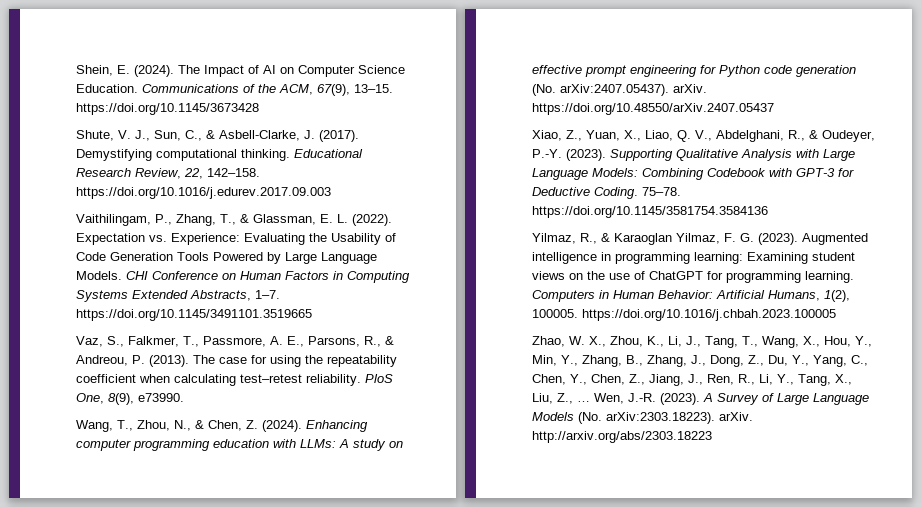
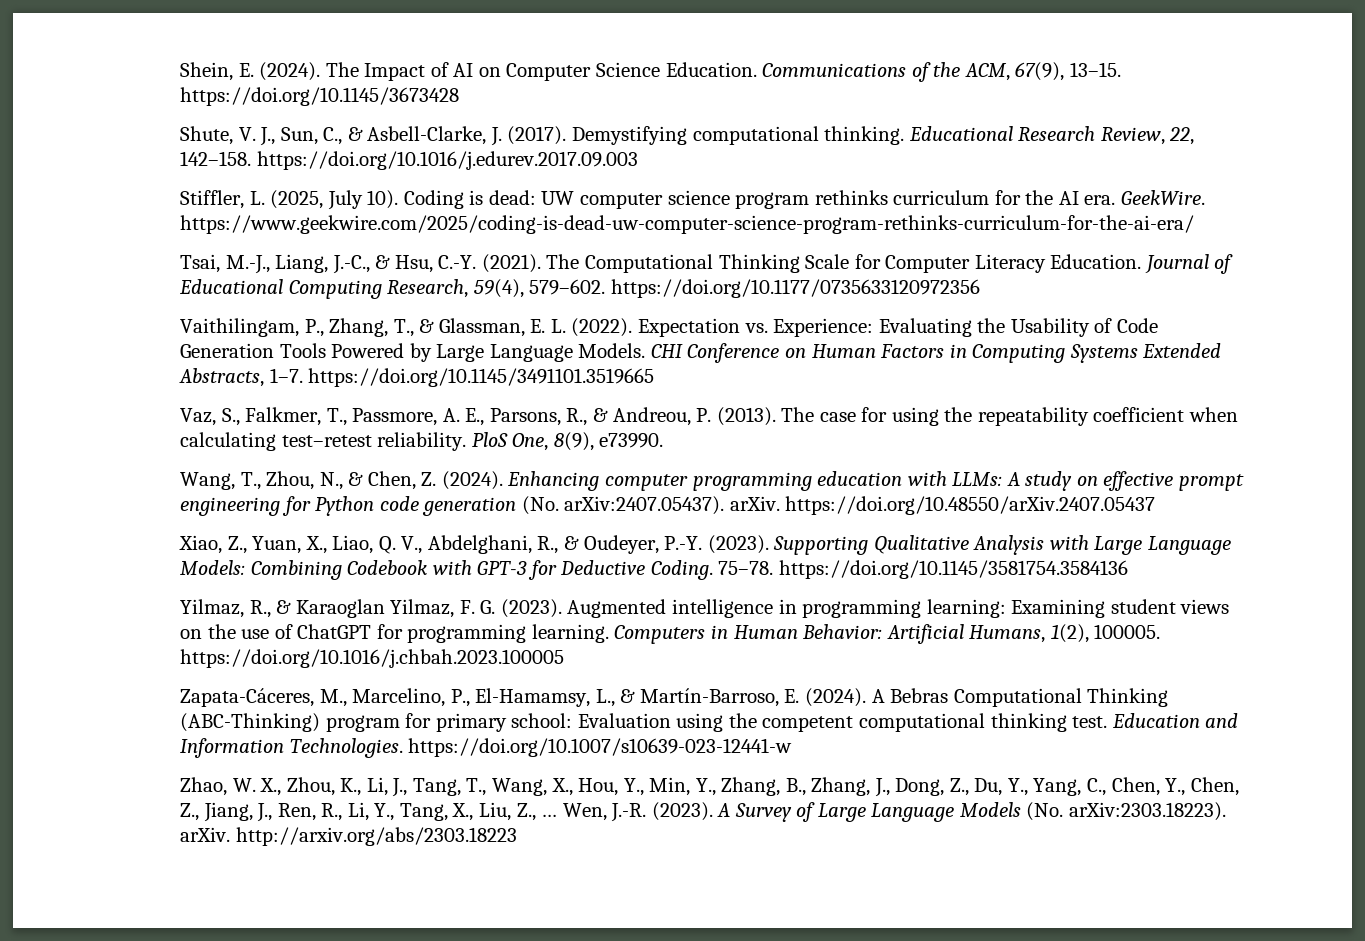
(331, 193) none -> [180,190,1205,210] [180,215,1195,234] [180,254,1234,274] [179,279,980,299] // Stiffler, L. (2025, July 10). Coding is dead: UW computer science program rethinks curriculum for the AI era. GeekWire. https://www.geekwire.com/2025/coding-is-dead-uw-computer-science-program-rethinks-curriculum-for-the-ai-era/ // Tsai, M.-J., Liang, J.-C., & Hsu, C.-Y. (2021). The Computational Thinking Scale for Computer Literacy Education. Journal of Educational Computing Research, 59(4), 579–602. https://doi.org/10.1177/0735633120972356
(836, 315) none -> [180,688,1169,707] [180,713,1239,732] [180,738,793,758] // Zapata-Cáceres, M., Marcelino, P., El-Hamamsy, L., & Martín-Barroso, E. (2024). A Bebras Computational Thinking (ABC-Thinking) program for primary school: Evaluation using the competent computational thinking test. Education and Information Technologies. https://doi.org/10.1007/s10639-023-12441-w

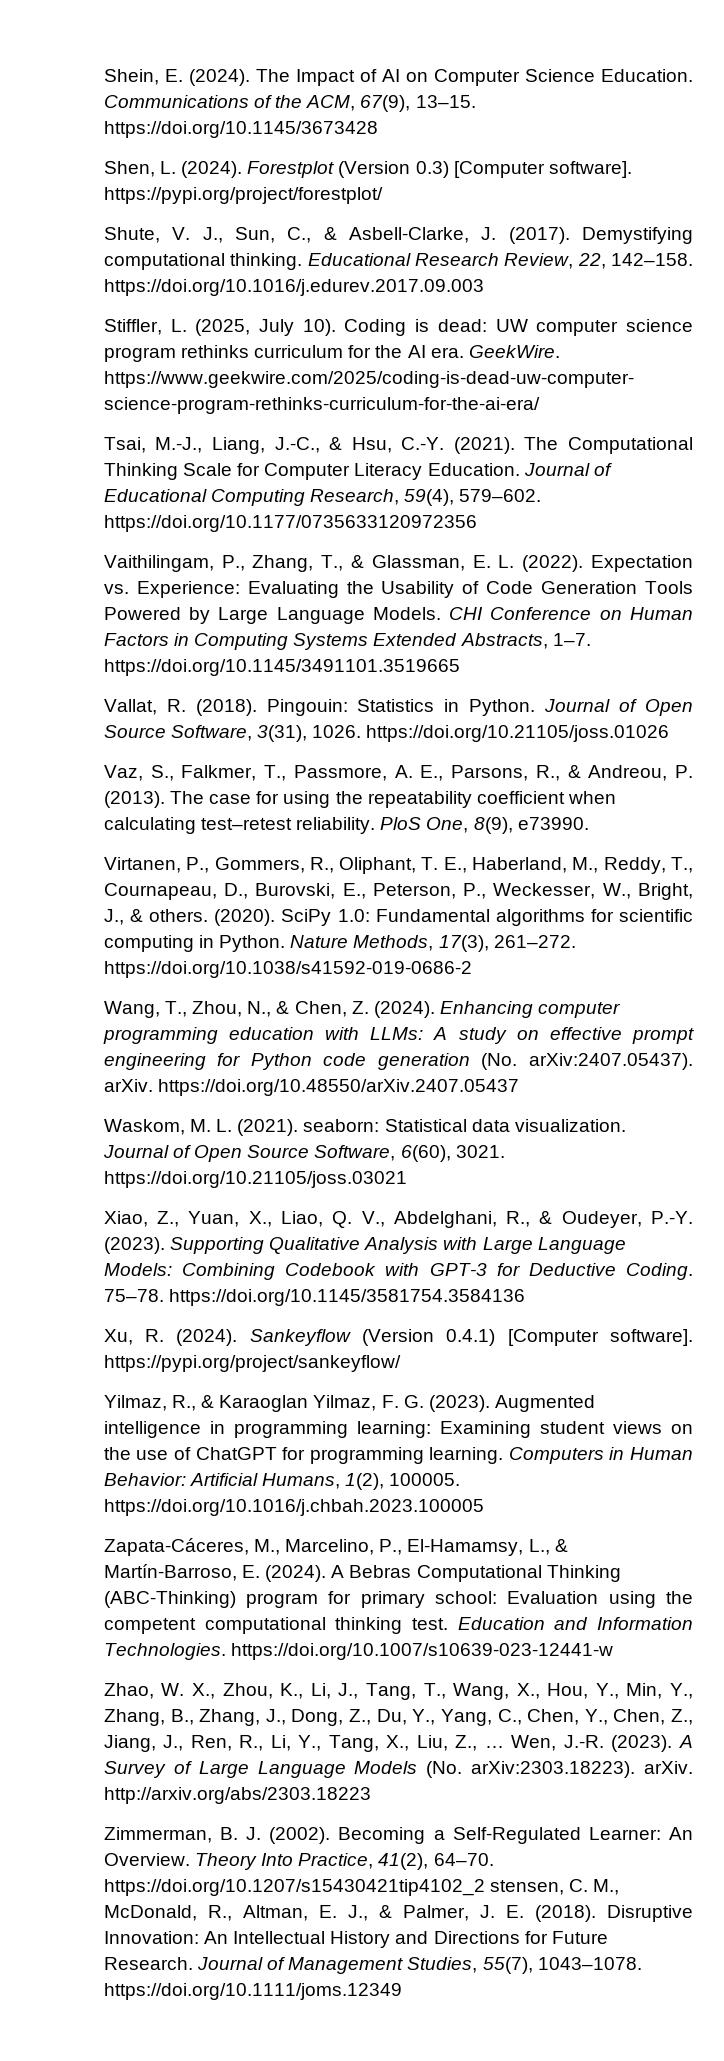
(460, 96) none -> [103,161,632,178] [103,187,383,204] // Shen, L. (2024). Forestplot (Version 0.3) [Computer software]. https://pypi.org/project/forestplot/
(655, 377) none -> [103,699,694,716] [103,725,670,742] // Vallat, R. (2018). Pingouin: Statistics in Python. Journal of Open Source Software, 3(31), 1026. https://doi.org/10.21105/joss.01026
(664, 440) none -> [103,857,693,874] [103,883,693,900] [103,909,693,926] [103,935,576,952] [103,961,472,978] // Virtanen, P., Gommers, R., Oliphant, T. E., Haberland, M., Reddy, T., Cournapeau, D., Burovski, E., Peterson, P., Weckesser, W., Bright, J., & others. (2020). SciPy 1.0: Fundamental algorithms for scientific computing in Python. Nature Methods, 17(3), 261–272. https://doi.org/10.1038/s41592-019-0686-2
(1156, 505) none -> [103,1119,626,1136] [102,1145,505,1162] [103,1171,407,1188] // Waskom, M. L. (2021). seaborn: Statistical data visualization. Journal of Open Source Software, 6(60), 3021. https://doi.org/10.21105/joss.03021
(1128, 569) none -> [103,1329,693,1346] [103,1355,401,1372] // Xu, R. (2024). Sankeyflow (Version 0.4.1) [Computer software]. https://pypi.org/project/sankeyflow/
(517, 836) none -> [103,1827,693,1844] [103,1853,494,1870] [103,1879,620,1896] [103,1905,694,1922] [103,1931,608,1948] [103,1957,642,1974] [103,1983,402,2000] // Zimmerman, B. J. (2002). Becoming a Self-Regulated Learner: An Overview. Theory Into Practice, 41(2), 64–70. https://doi.org/10.1207/s15430421tip4102_2 stensen, C. M., McDonald, R., Altman, E. J., & Palmer, J. E. (2018). Disruptive Innovation: An Intellectual History and Directions for Future Research. Journal of Management Studies, 55(7), 1043–1078. https://doi.org/10.1111/joms.12349

